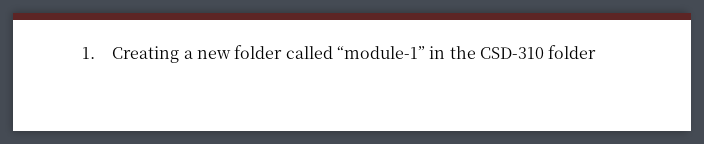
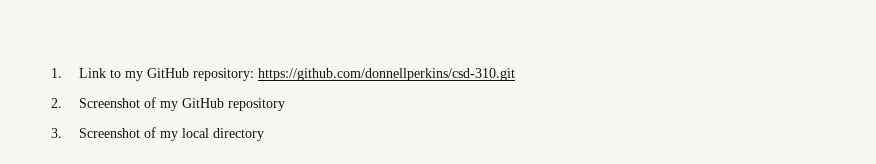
[112,45,597,63] Creating a new folder called “module-1” in the CSD-310 folder -> [78,68,515,81] [51,97,285,111] [51,127,264,141] Link to my GitHub repository: https://github.com/donnellperkins/csd-310.git // 2. Screenshot of my GitHub repository // 3. Screenshot of my local directory

